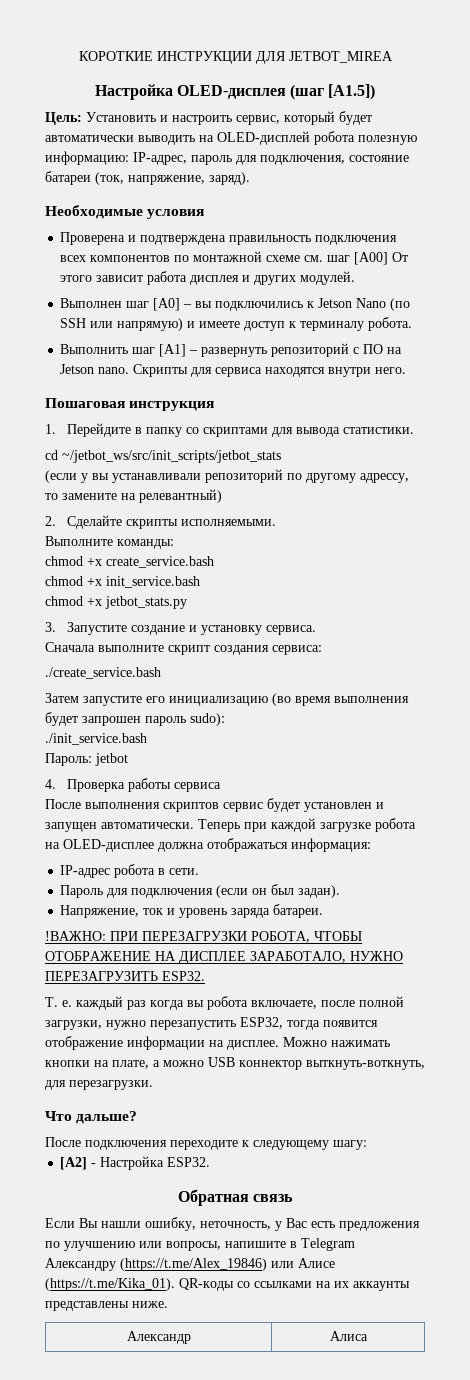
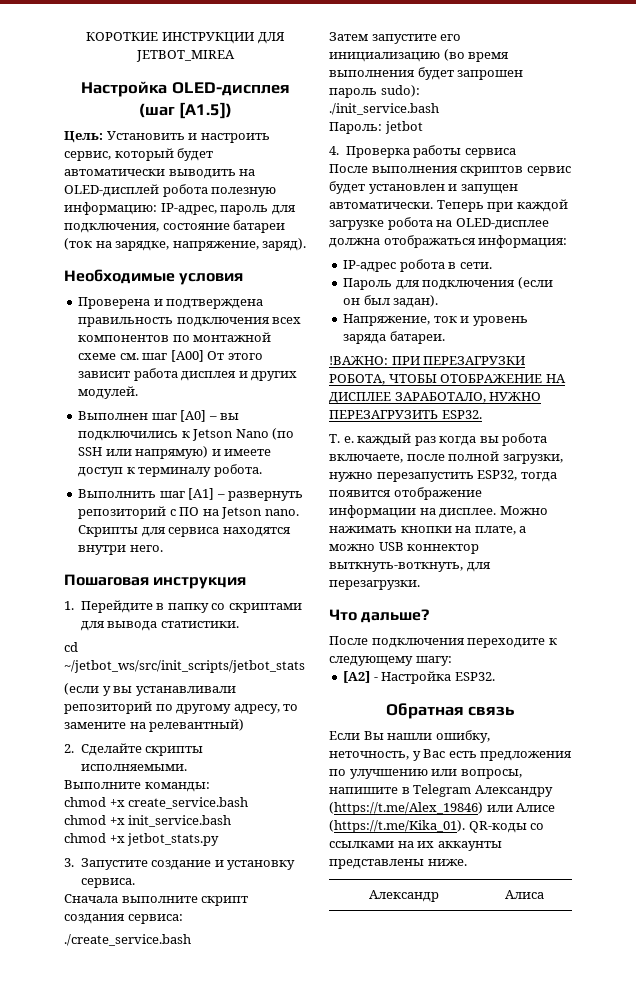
[95,172,124,185] (ток, -> [64,238,170,251] (ток на зарядке,
[360,473,409,483] адрессу, -> [233,704,280,714] адресу,

